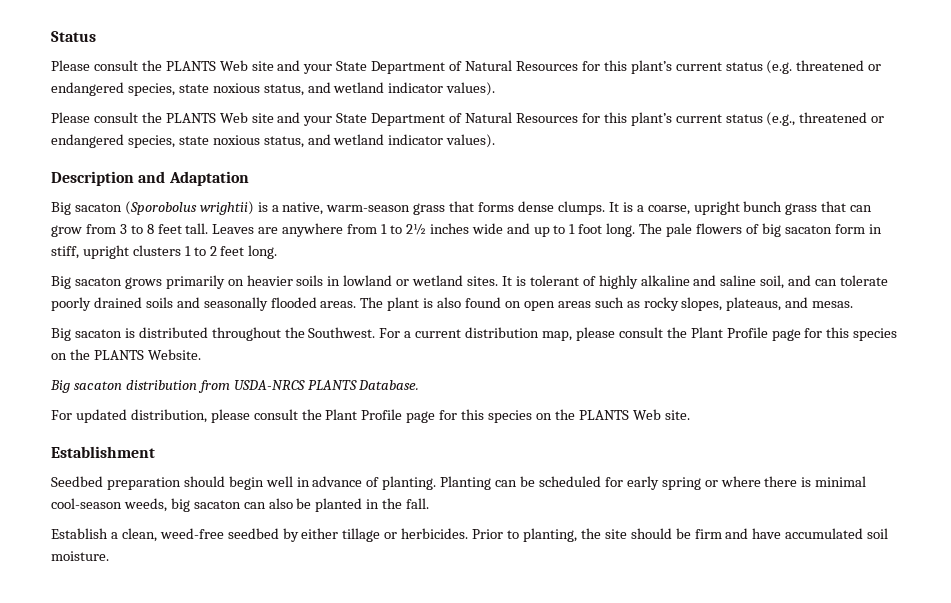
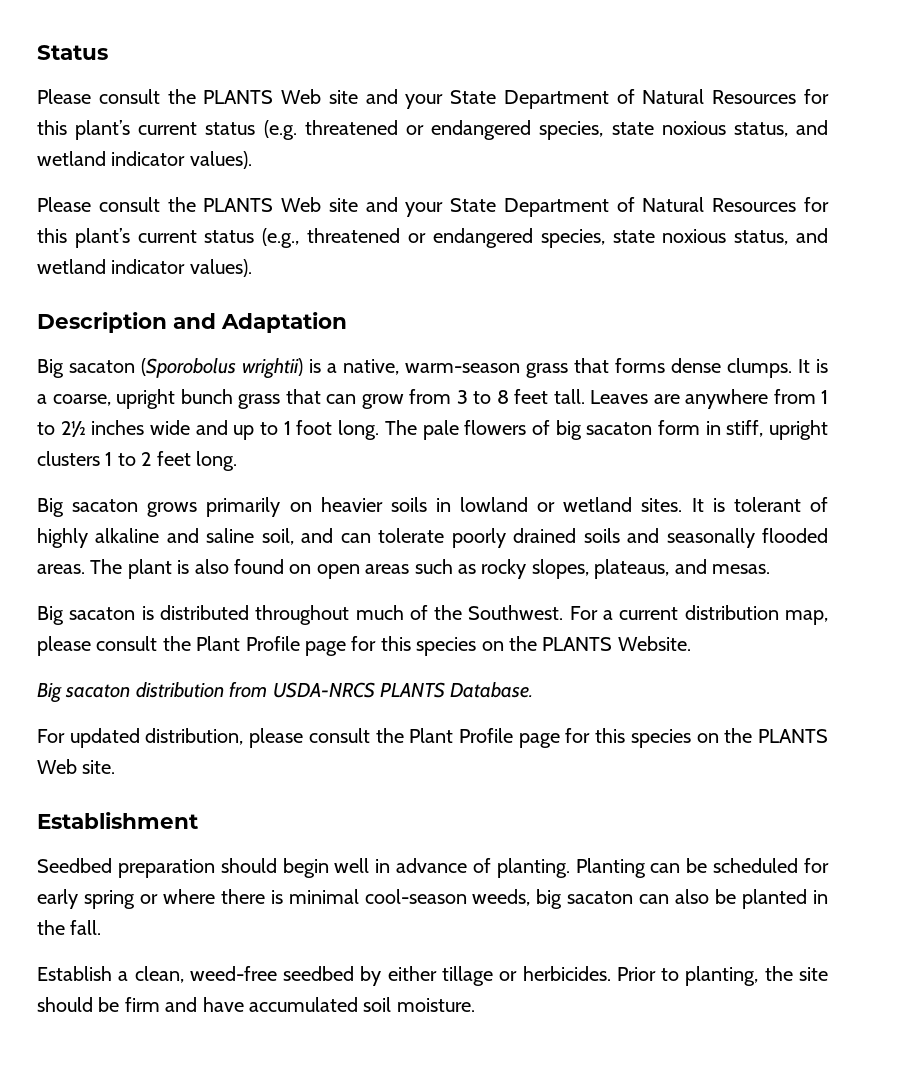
(281, 334) none -> [355,605,428,620] much of

